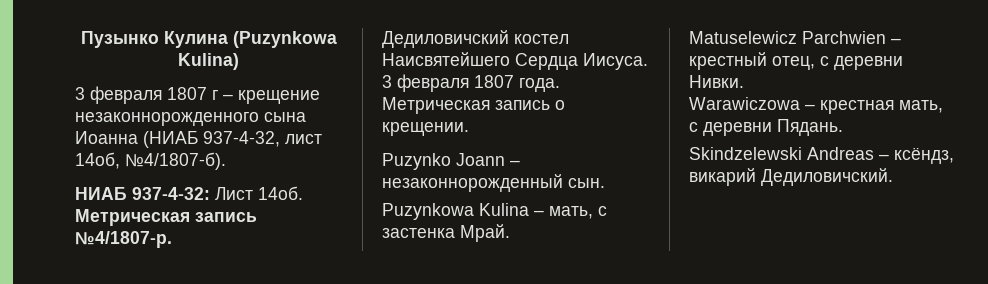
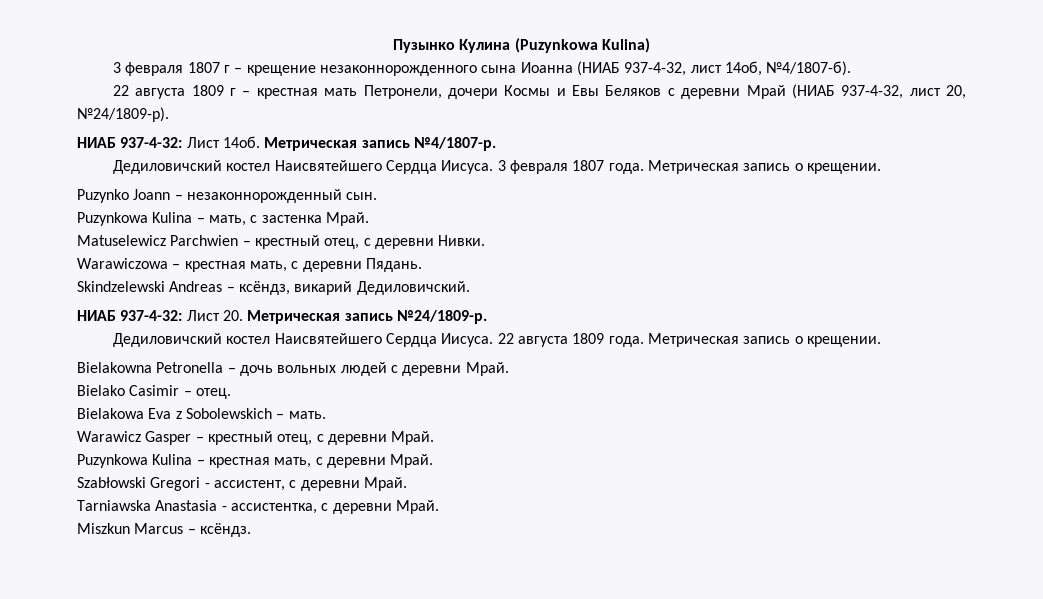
(226, 161) none -> [113,84,966,99] [77,107,169,122] // 22 августа 1809 г – крестная мать Петронели, дочери Космы и Евы Беляков с деревни Мрай (НИАБ 937-4-32, лист 20, №24/1809-р).
(893, 177) none -> [77,310,487,324] [113,333,881,347] [77,362,509,376] [77,385,231,399] [77,408,326,419] [77,431,435,445] [77,454,434,468] [77,477,407,491] [77,500,439,514] [77,523,251,537] // НИАБ 937-4-32: Лист 20. Метрическая запись №24/1809-р. // Дедиловичский костел Наисвятейшего Сердца Иисуса. 22 августа 1809 года. Метрическая запись о крещении. // Bielakowna Petronella – дочь вольных людей с деревни Мрай. // Bielako Casimir – отец. // Bielakowa Eva z Sobolewskich – мать. // Warawicz Gasper – крестный отец, с деревни Мрай. // Puzynkowa Kulina – крестная мать, с деревни Мрай. // Szabłowski Gregori - ассистент, с деревни Мрай. // Tarniawska Anastasia - ассистентка, с деревни Мрай. // Miszkun Marcus – ксёндз.

